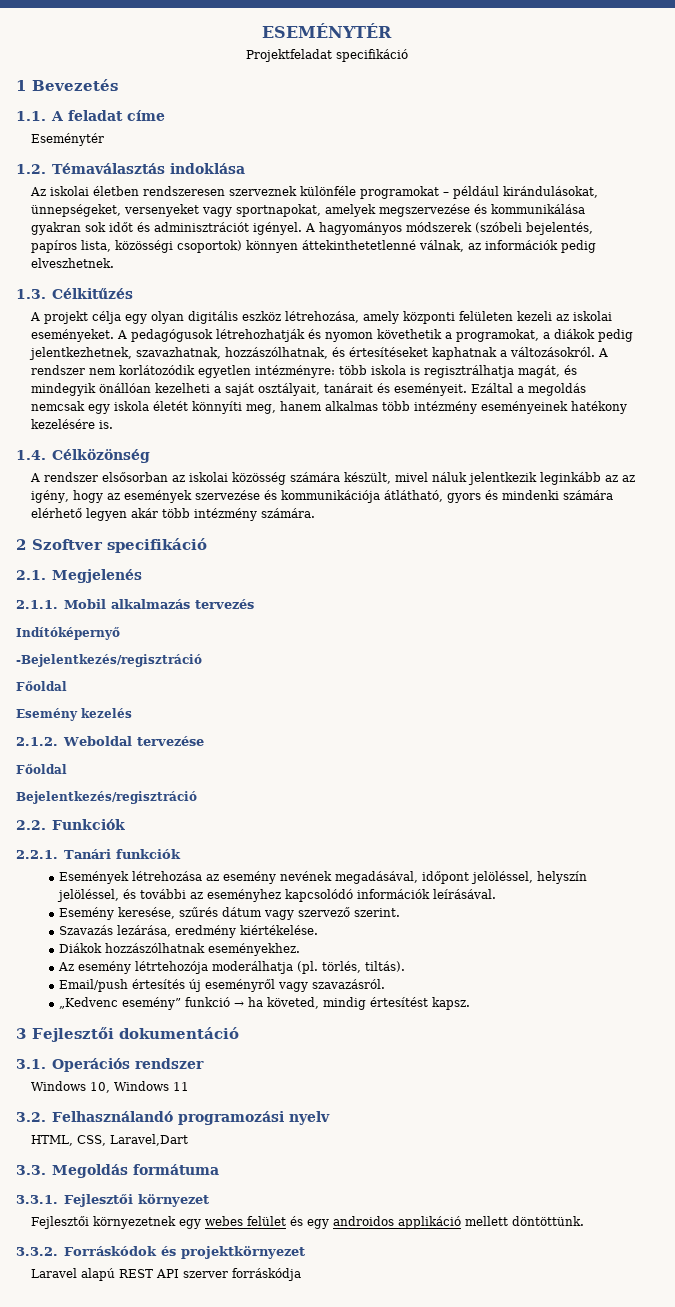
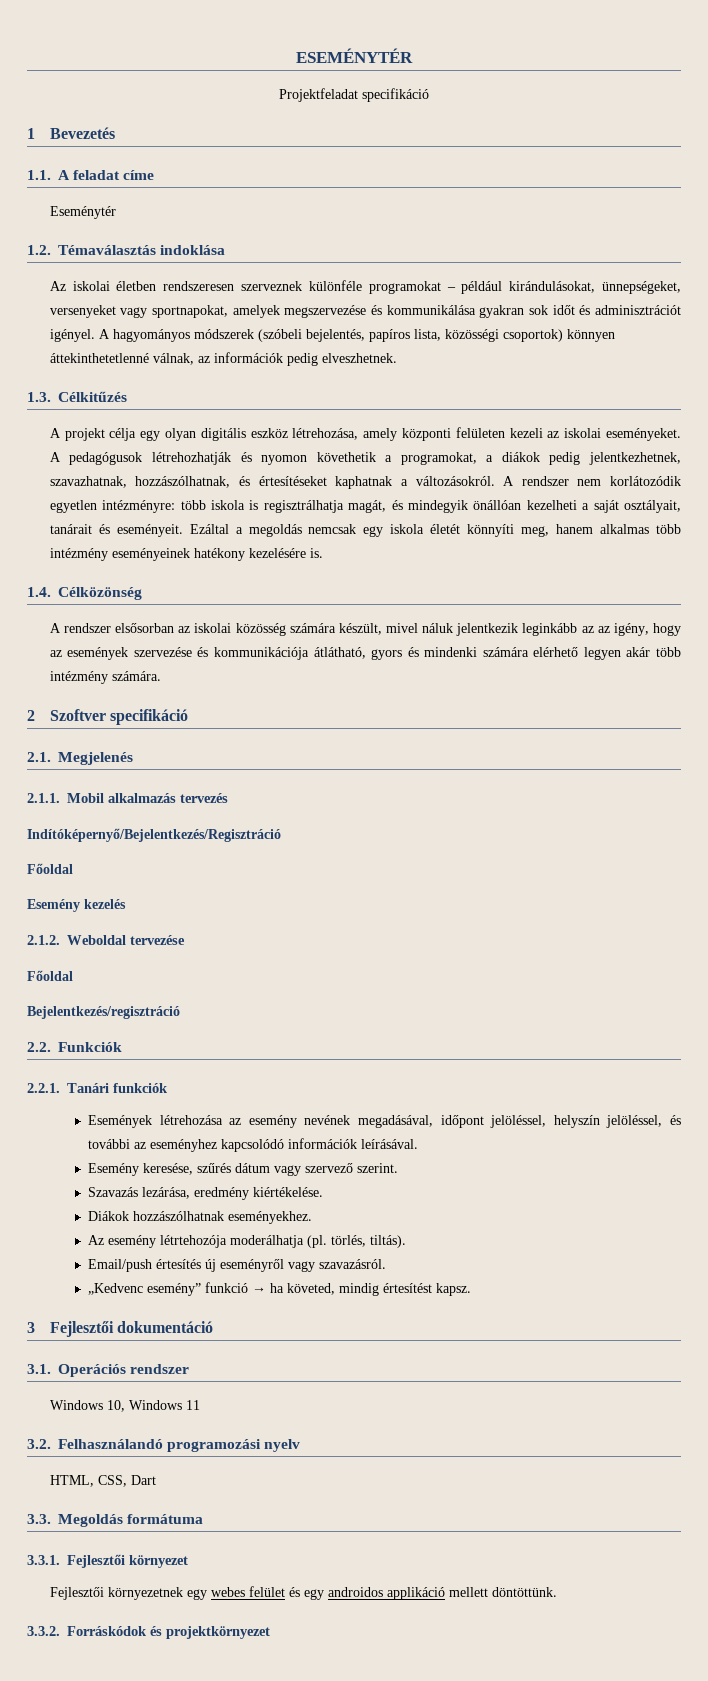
[16,627,120,640] [16,654,202,667] Indítóképernyő // -Bejelentkezés/regisztráció -> [27,828,281,842] Indítóképernyő/Bejelentkezés/Regisztráció
[110,1134,189,1146] Laravel,Dart -> [130,1475,156,1485] Dart
[31,1268,302,1281] // Laravel alapú REST API szerver forráskódja -> (270, 1632) none

